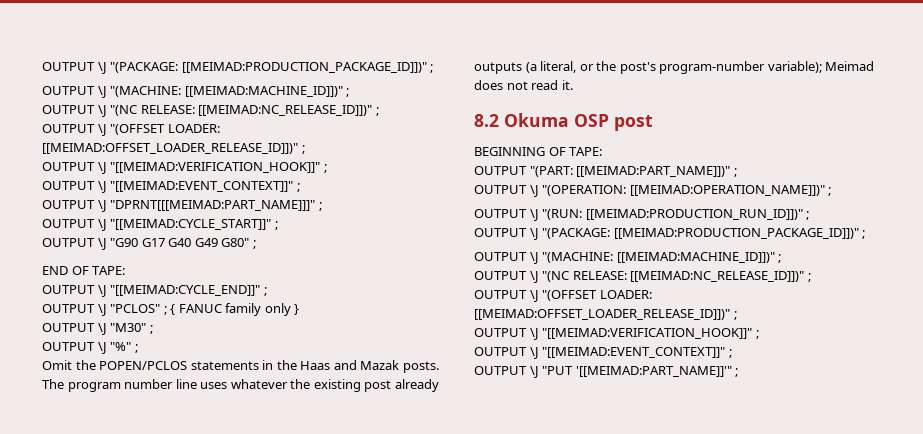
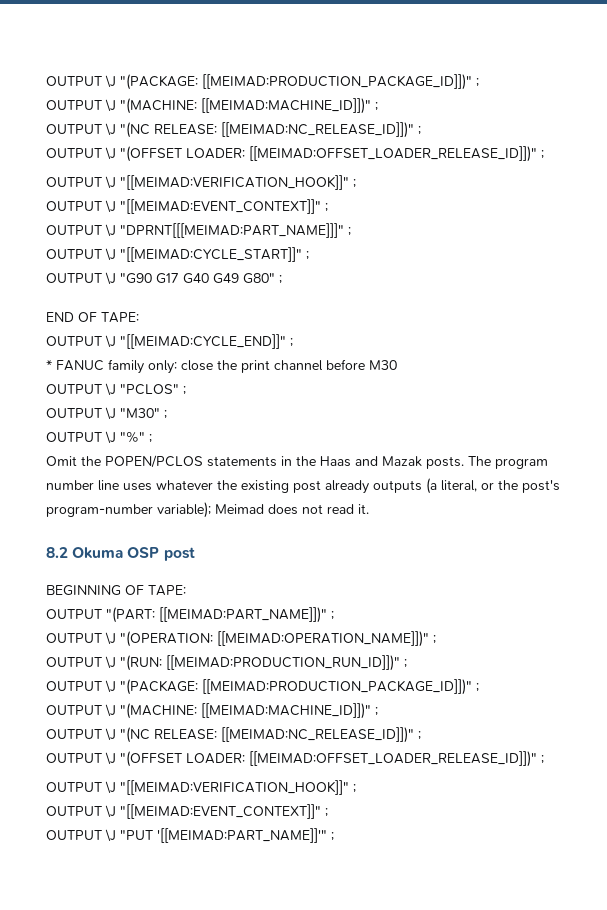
(267, 291) none -> [46,359,397,374] // * FANUC family only: close the print channel before M30
[170,303,300,316] { FANUC family only } -> (186, 390) none

